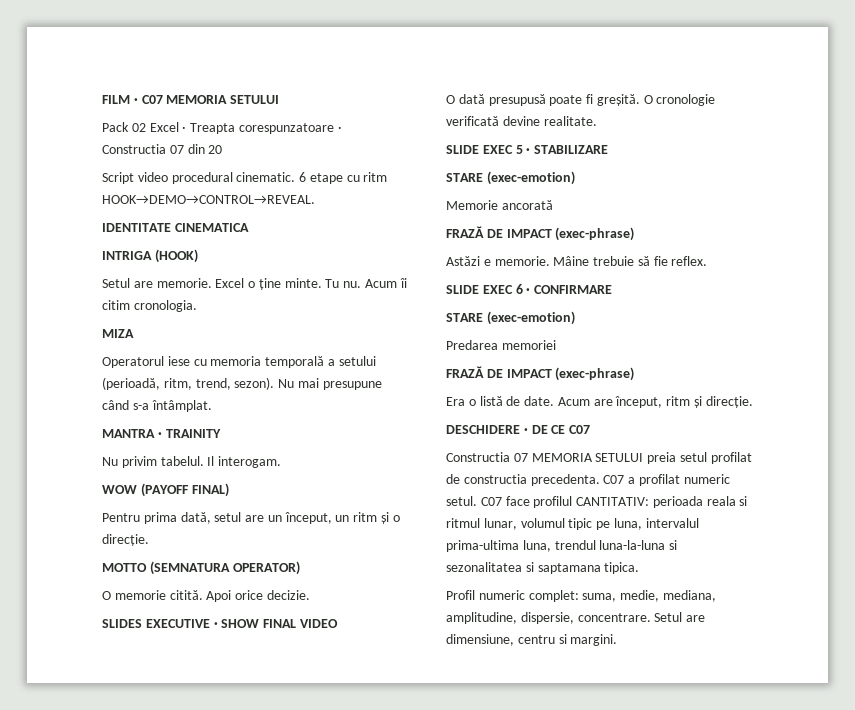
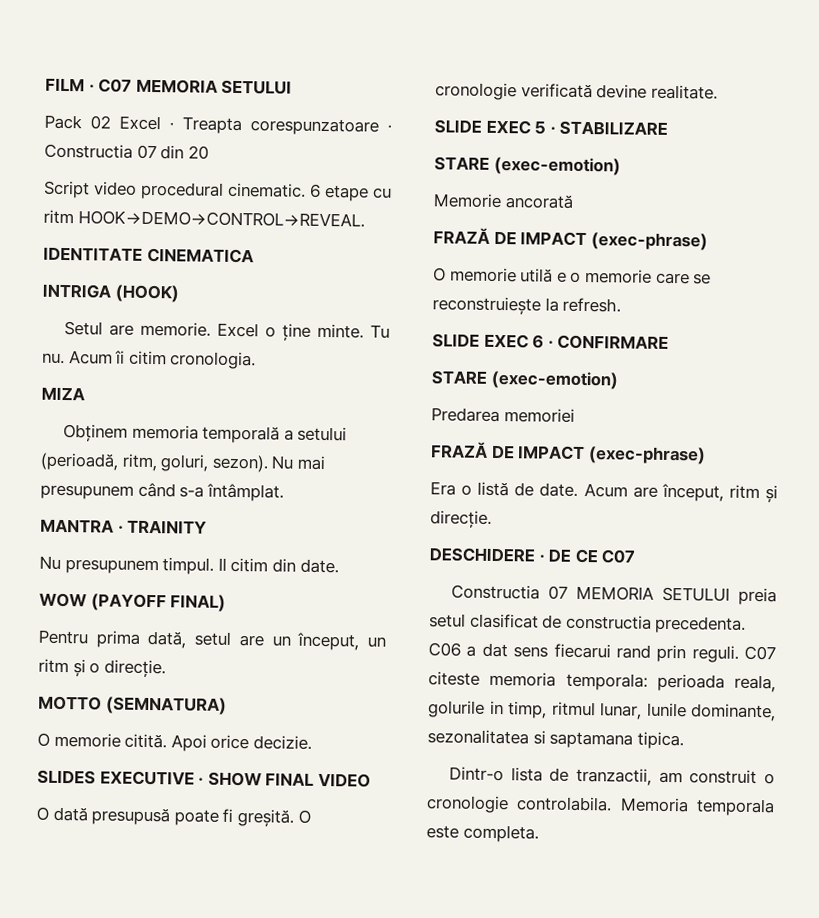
[102,356,207,368] Operatorul iese cu -> [63,424,129,442] Obținem
[195,378,231,390] trend, -> [160,454,210,472] goluri,
[322,381,382,390] presupune -> [40,484,134,500] presupunem
[121,456,282,468] privim tabelul. Il interogam. -> [64,557,339,575] presupunem timpul. Il citim din date.
[149,561,300,575] (SEMNATURA OPERATOR) -> [105,696,227,715] (SEMNATURA)
[446,256,708,266] Astăzi e memorie. Mâine trebuie să fie reflex. -> [433,267,712,285] [432,296,622,315] O memorie utilă e o memorie care se reconstruiește la refresh.
[710,452,752,464] profilat -> [469,613,539,629] clasificat
[603,474,730,486] [446,496,748,508] [446,518,699,530] [446,540,678,552] [446,562,640,574] [446,590,716,602] [446,612,706,624] [446,634,618,646] C07 a profilat numeric setul. C07 face profilul CANTITATIV: perioada reala si ritmul lunar, volumul tipic pe luna, intervalul prima-ultima luna, trendul luna-la-luna si sezonalitatea si saptamana tipica. // Profil numeric complet: suma, medie, mediana, amplitudine, dispersie, concentrare. Setul are dimensiune, centru si margini. -> [428,642,776,663] [428,671,776,693] [428,700,776,722] [427,729,684,750] [449,766,775,786] [426,795,775,817] [426,824,539,843] C06 a dat sens fiecarui rand prin reguli. C07 citeste memoria temporala: perioada reala, golurile in timp, ritmul lunar, lunile dominante, sezonalitatea si saptamana tipica. // Dintr-o lista de tranzactii, am construit o cronologie controlabila. Memoria temporala este completa.

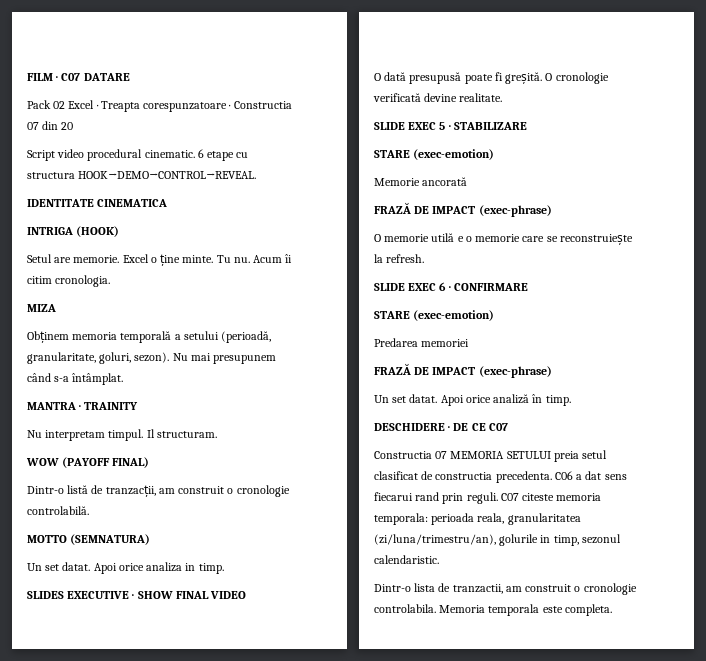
[135,78,293,95] MEMORIA SETULUI -> [83,73,130,81] DATARE
[43,209,74,225] ritm -> [27,172,75,179] structura
[121,453,158,472] ritm, -> [27,352,96,364] granularitate,
[64,559,159,575] presupunem -> [45,430,106,441] interpretam
[230,557,339,574] citim din date. -> [156,431,217,438] structuram.
[38,629,387,651] [38,658,166,678] [38,695,227,715] [37,732,312,752] Pentru prima dată, setul are un început, un ritm și o direcție. // MOTTO (SEMNATURA) // O memorie citită. Apoi orice decizie. -> [27,485,290,497] [27,506,89,515] [27,534,151,545] [27,562,224,574] Dintr-o listă de tranzacții, am construit o cronologie controlabilă. // MOTTO (SEMNATURA) // Un set datat. Apoi orice analiza in timp.
[430,481,778,503] [430,510,492,528] Era o listă de date. Acum are început, ritm și direcție. -> [374,394,571,406] Un set datat. Apoi orice analiză în timp.
(776, 683) none -> [507,513,581,525] [374,534,496,545] granularitatea (zi/luna/trimestru/an),
[551,701,776,722] [427,729,684,750] ritmul lunar, lunile dominante, sezonalitatea si saptamana tipica. -> [581,534,621,544] [374,555,439,564] sezonul calendaristic.

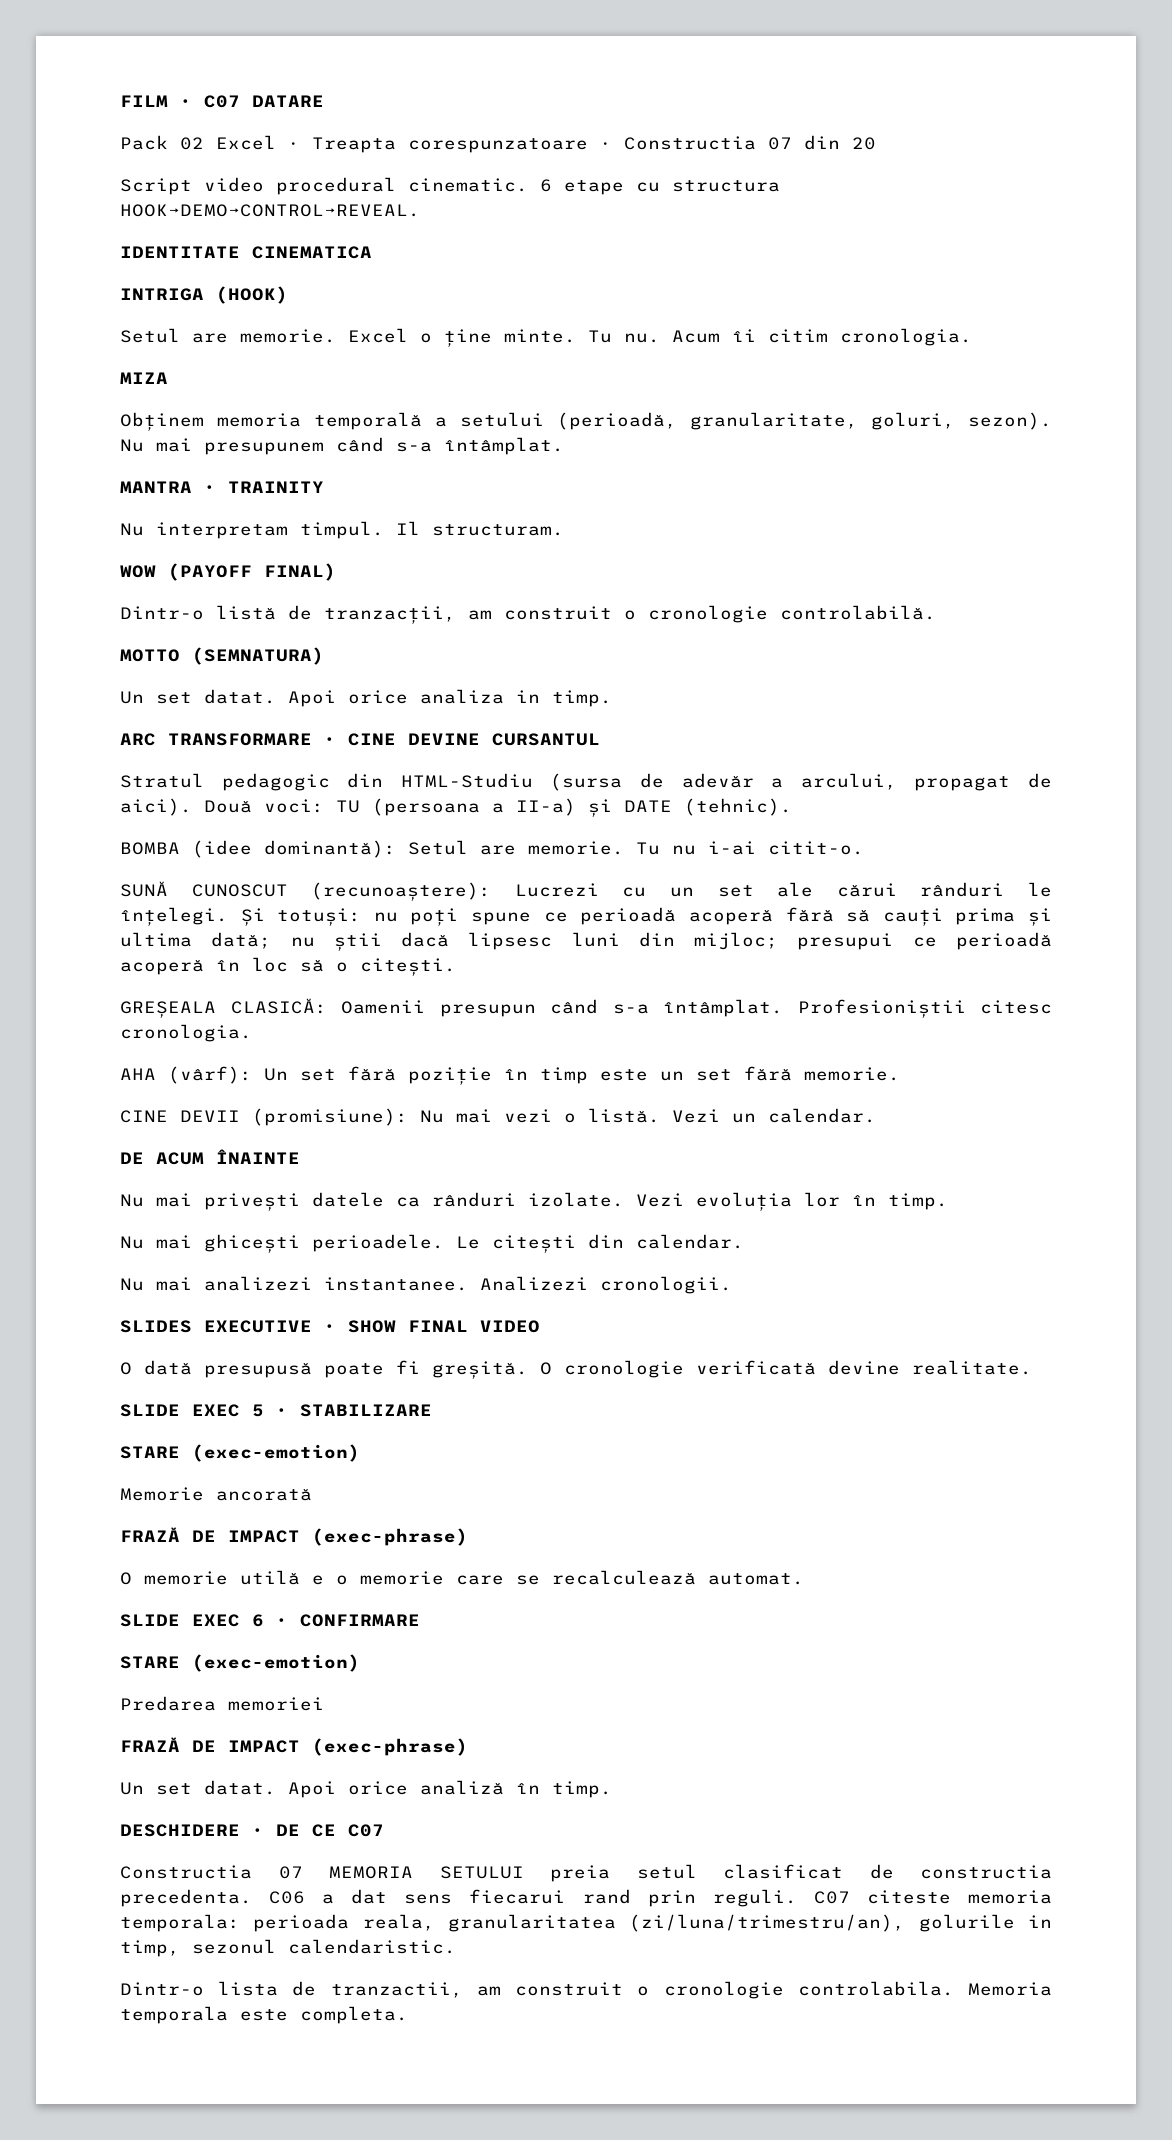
(224, 568) none -> [120,733,600,746] [120,773,1052,791] [120,798,792,817] [120,840,864,858] [120,881,1053,901] [120,907,1053,926] [120,932,1052,951] [120,957,456,976] [120,998,1052,1018] [120,1024,252,1042] [120,1066,900,1085] [120,1108,876,1126] [120,1149,300,1165] [120,1192,948,1211] [120,1234,744,1253] [120,1276,732,1294] // ARC TRANSFORMARE · CINE DEVINE CURSANTUL // Stratul pedagogic din HTML-Studiu (sursa de adevăr a arcului, propagat de aici). Două voci: TU (persoana a II-a) și DATE (tehnic). // BOMBA (idee dominantă): Setul are memorie. Tu nu i-ai citit-o. // SUNĂ CUNOSCUT (recunoaștere): Lucrezi cu un set ale cărui rânduri le înțelegi. Și totuși: nu poți spune ce perioadă acoperă fără să cauți prima și ultima dată; nu știi dacă lipsesc luni din mijloc; presupui ce perioadă acoperă în loc să o citești. // GREȘEALA CLASICĂ: Oamenii presupun când s-a întâmplat. Profesioniștii citesc cronologia. // AHA (vârf): Un set fără poziție în timp este un set fără memorie. // CINE DEVII (promisiune): Nu mai vezi o listă. Vezi un calendar. // DE ACUM ÎNAINTE // Nu mai privești datele ca rânduri izolate. Vezi evoluția lor în timp. // Nu mai ghicești perioadele. Le citești din calendar. // Nu mai analizezi instantanee. Analizezi cronologii.
[559,234,633,245] [374,254,425,263] reconstruiește la refresh. -> [552,1570,804,1585] recalculează automat.

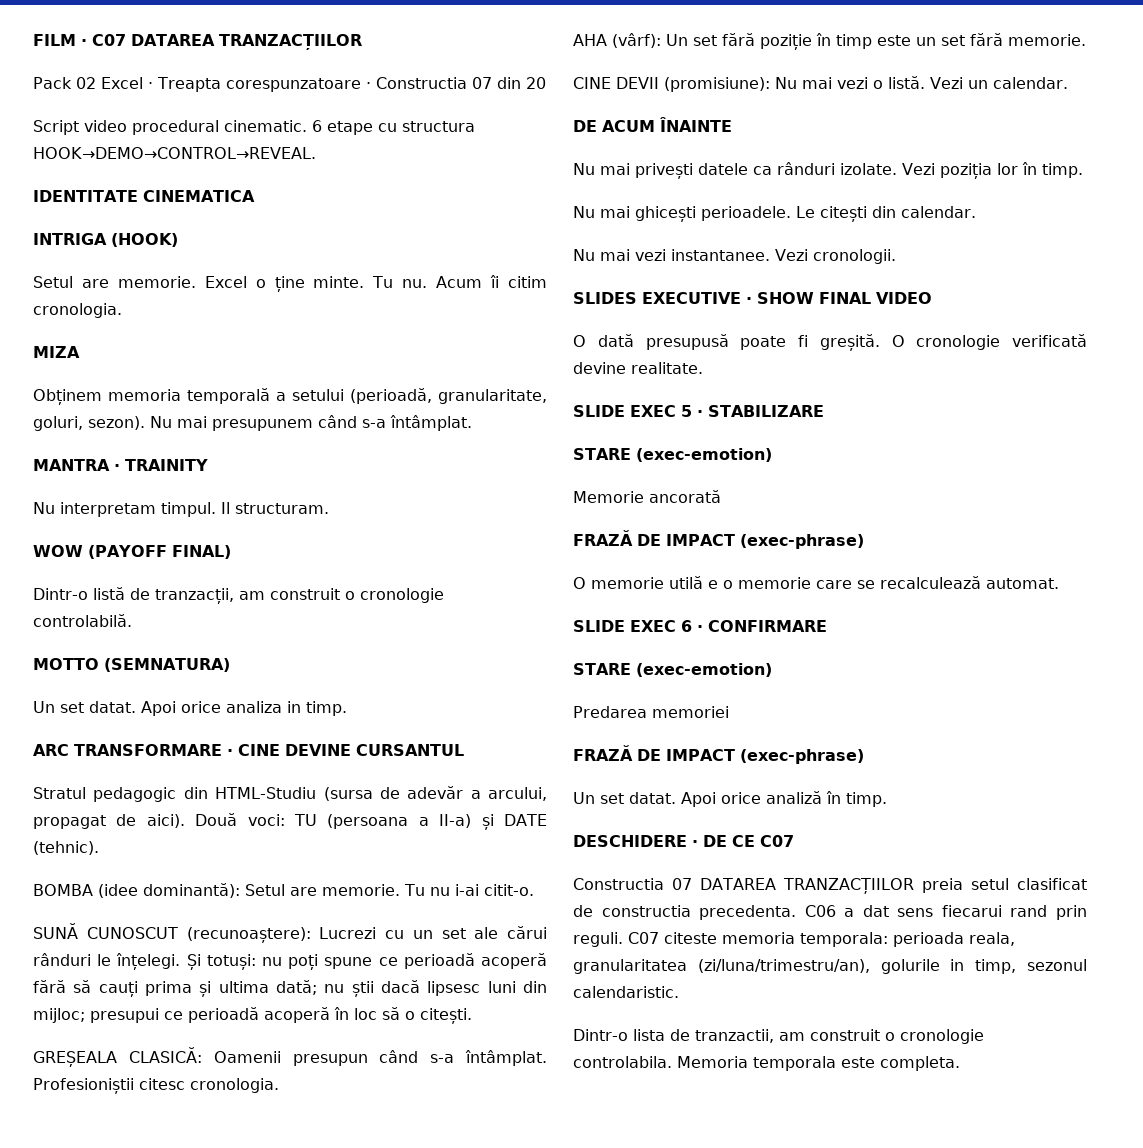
[252,95,324,107] DATARE -> [131,34,362,50] DATAREA TRANZACȚIILOR
[696,1192,792,1211] evoluția -> [939,163,992,179] poziția
[204,1276,588,1291] analizezi instantanee. Analizezi -> [635,249,808,261] vezi instantanee. Vezi
[329,1866,524,1879] MEMORIA SETULUI -> [700,878,914,894] DATAREA TRANZACȚIILOR

